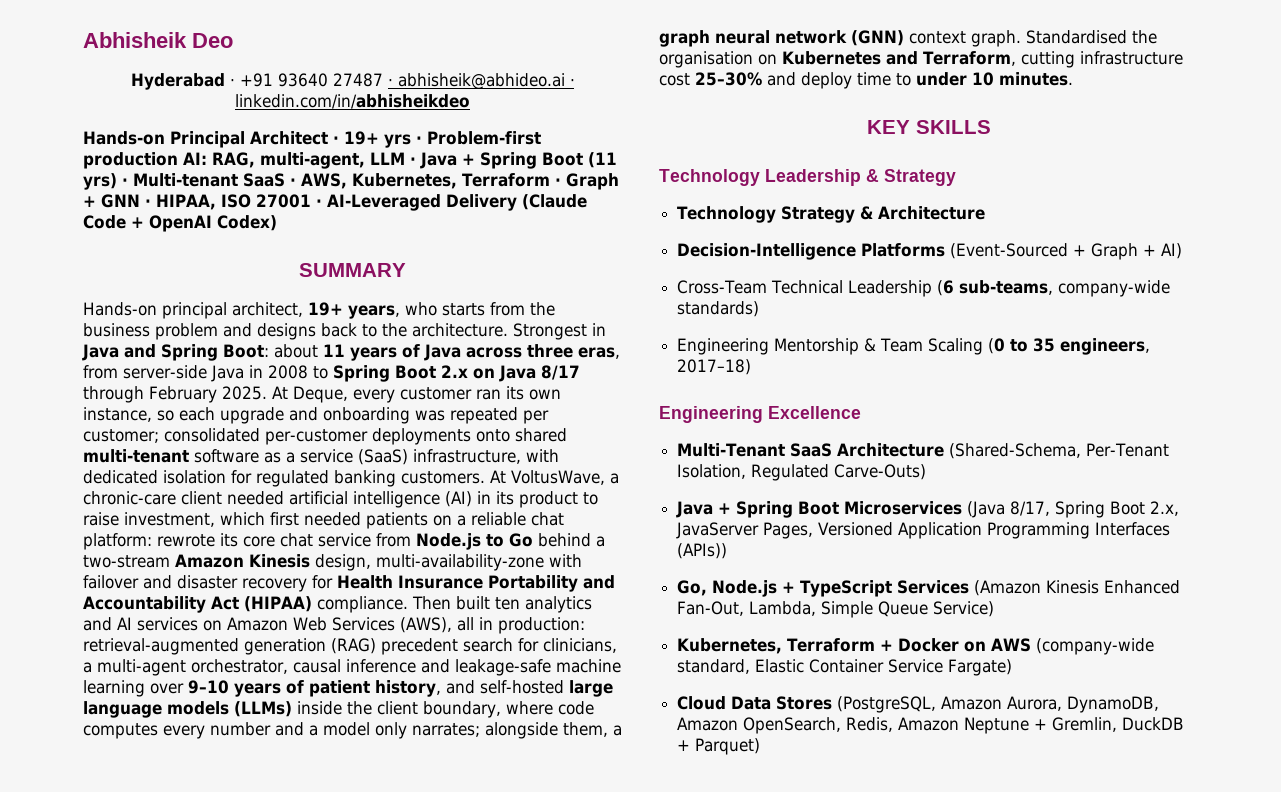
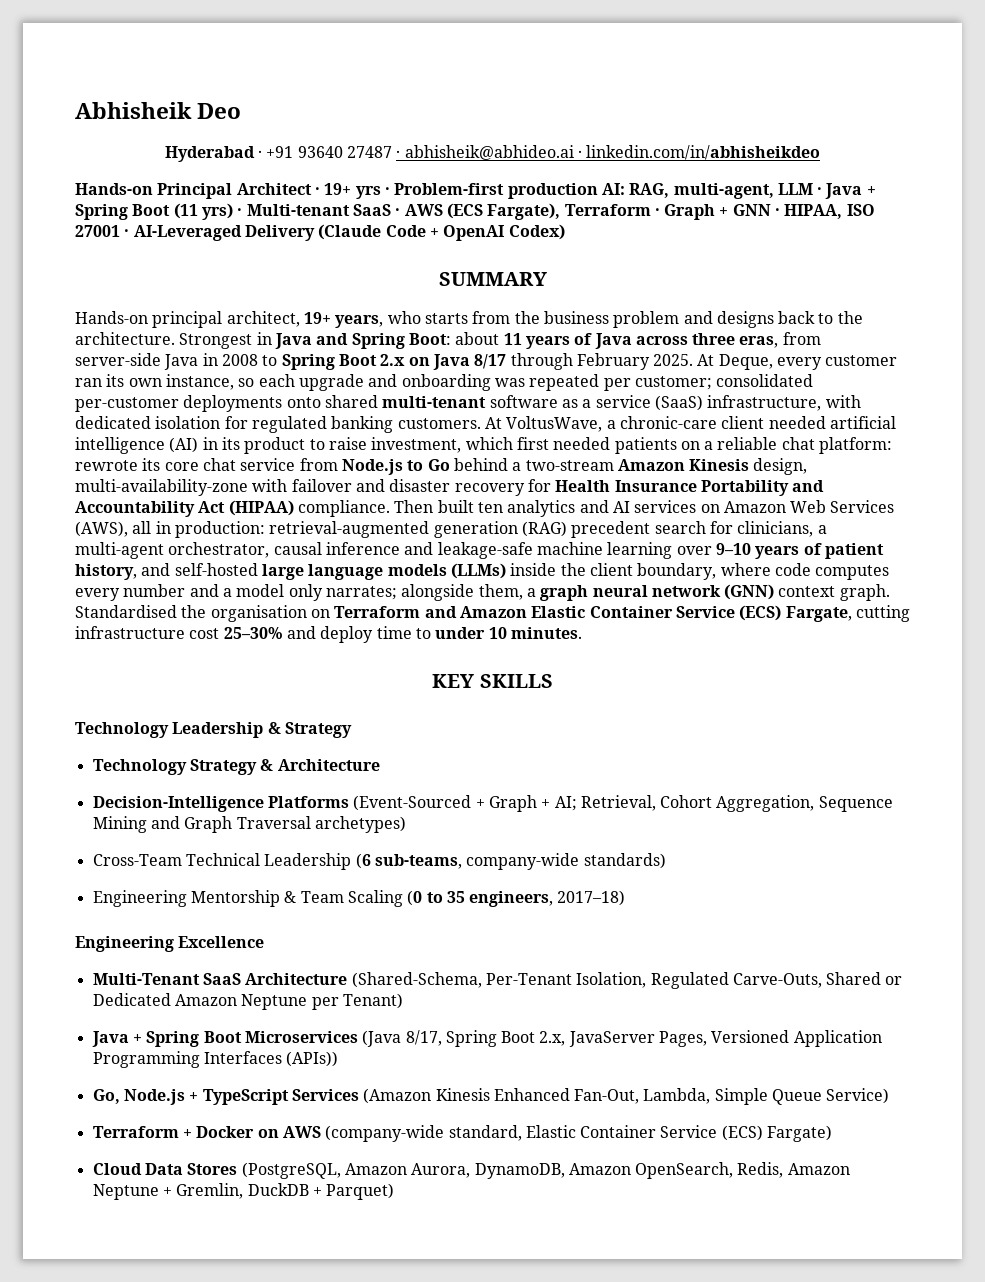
[301,173,457,189] AWS, Kubernetes, -> [404,203,561,220] AWS (ECS Fargate),
[782,51,1016,66] Kubernetes and Terraform, -> [334,605,852,622] Terraform and Amazon Elastic Container Service (ECS) Fargate,
[1161,243,1183,259] AI) -> [554,795,893,812] [92,816,406,833] AI; Retrieval, Cohort Aggregation, Sequence Mining and Graph Traversal archetypes)
[834,464,927,480] Carve-Outs) -> [732,972,903,988] [92,993,403,1010] Carve-Outs, Shared or Dedicated Amazon Neptune per Tenant)
[677,638,783,654] Kubernetes, -> (890, 1096) none
(944, 666) none -> [721,1125,763,1141] (ECS)

